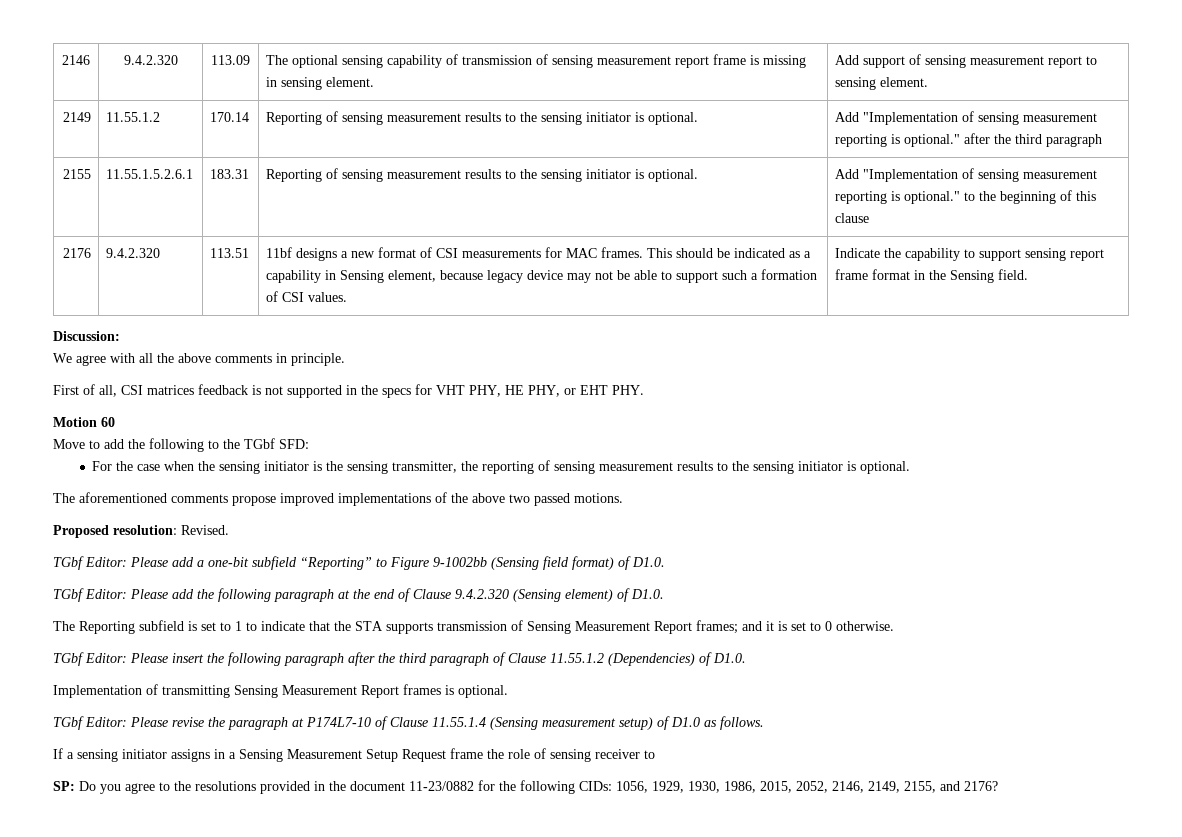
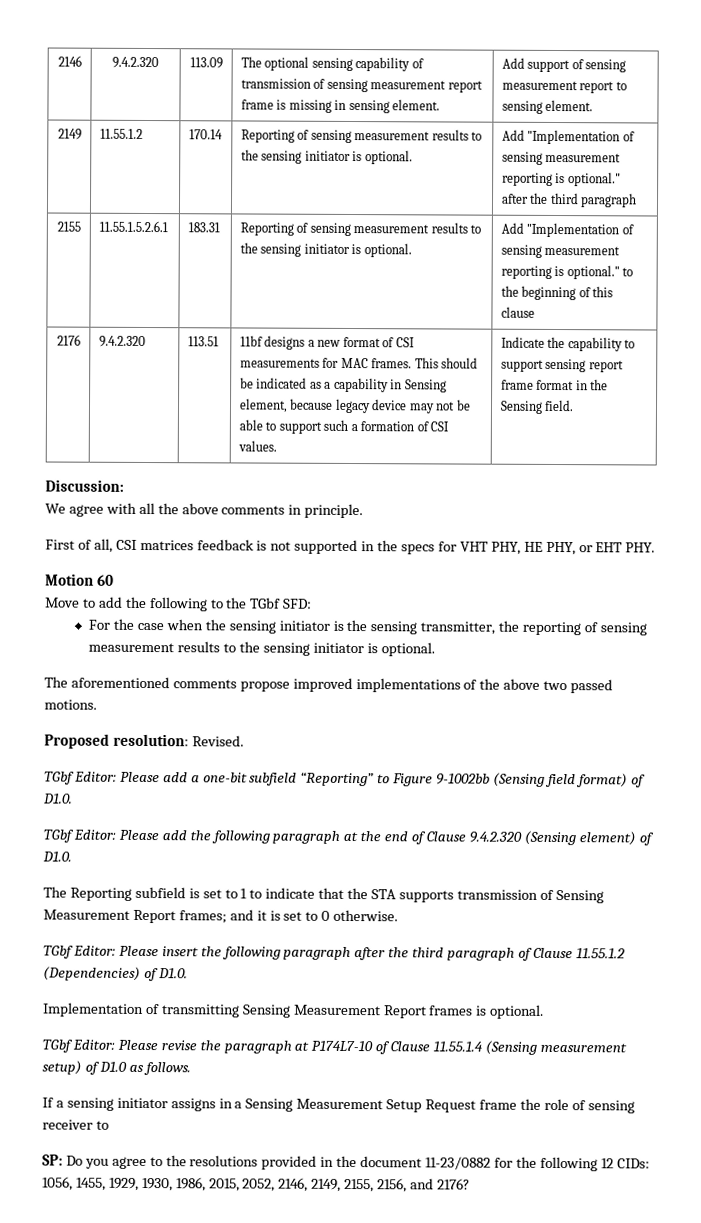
(575, 787) none -> [600,1158,614,1169] 12
(648, 787) none -> [75,1177,106,1191] 1455,
(936, 787) none -> [377,1178,408,1193] 2156,

